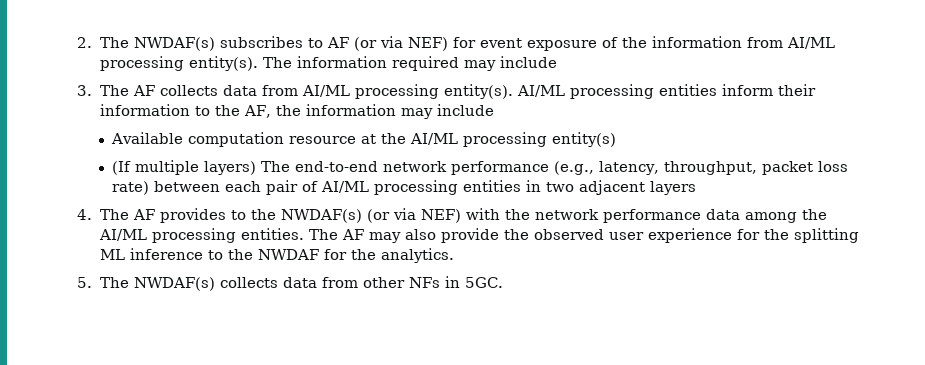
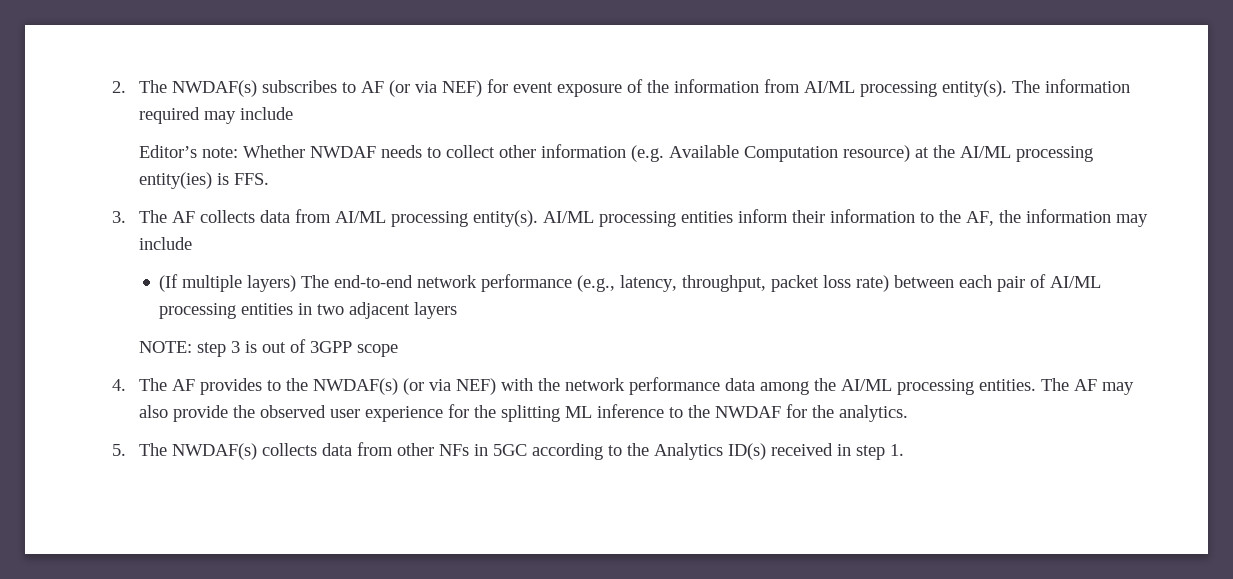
(557, 62) none -> [139,144,1094,162] [139,172,270,189] // Editor’s note: Whether NWDAF needs to collect other information (e.g. Available Computation resource) at the AI/ML processing entity(ies) is FFS.
[110,132,616,147] // Available computation resource at the AI/ML processing entity(s) -> (193, 243) none
(696, 188) none -> [139,339,399,357] // NOTE: step 3 is out of 3GPP scope
[464,277,503,288] 5GC. -> [493,443,905,460] 5GC according to the Analytics ID(s) received in step 1.

